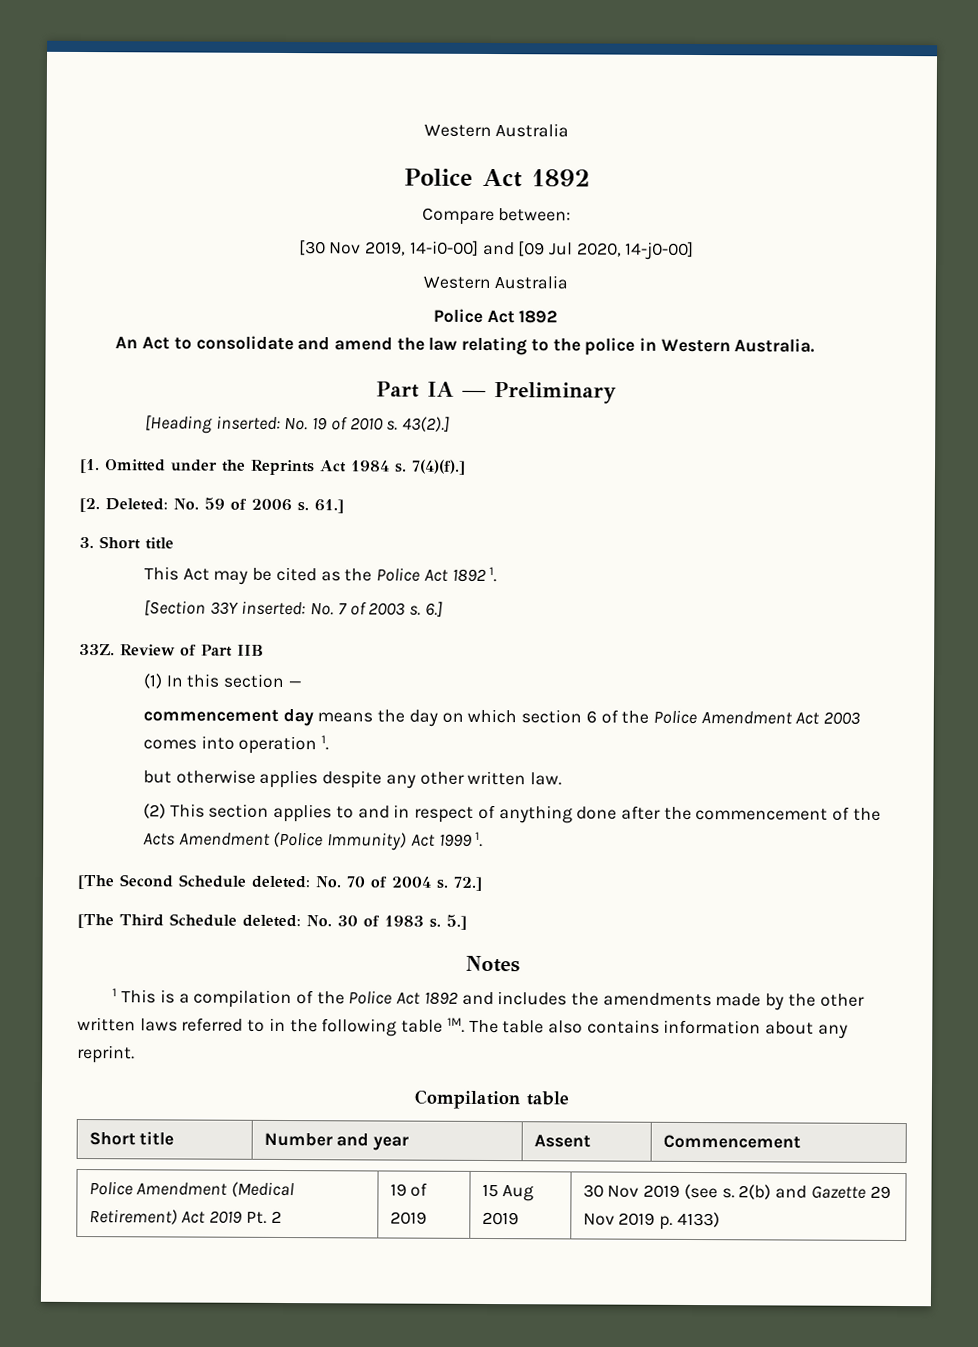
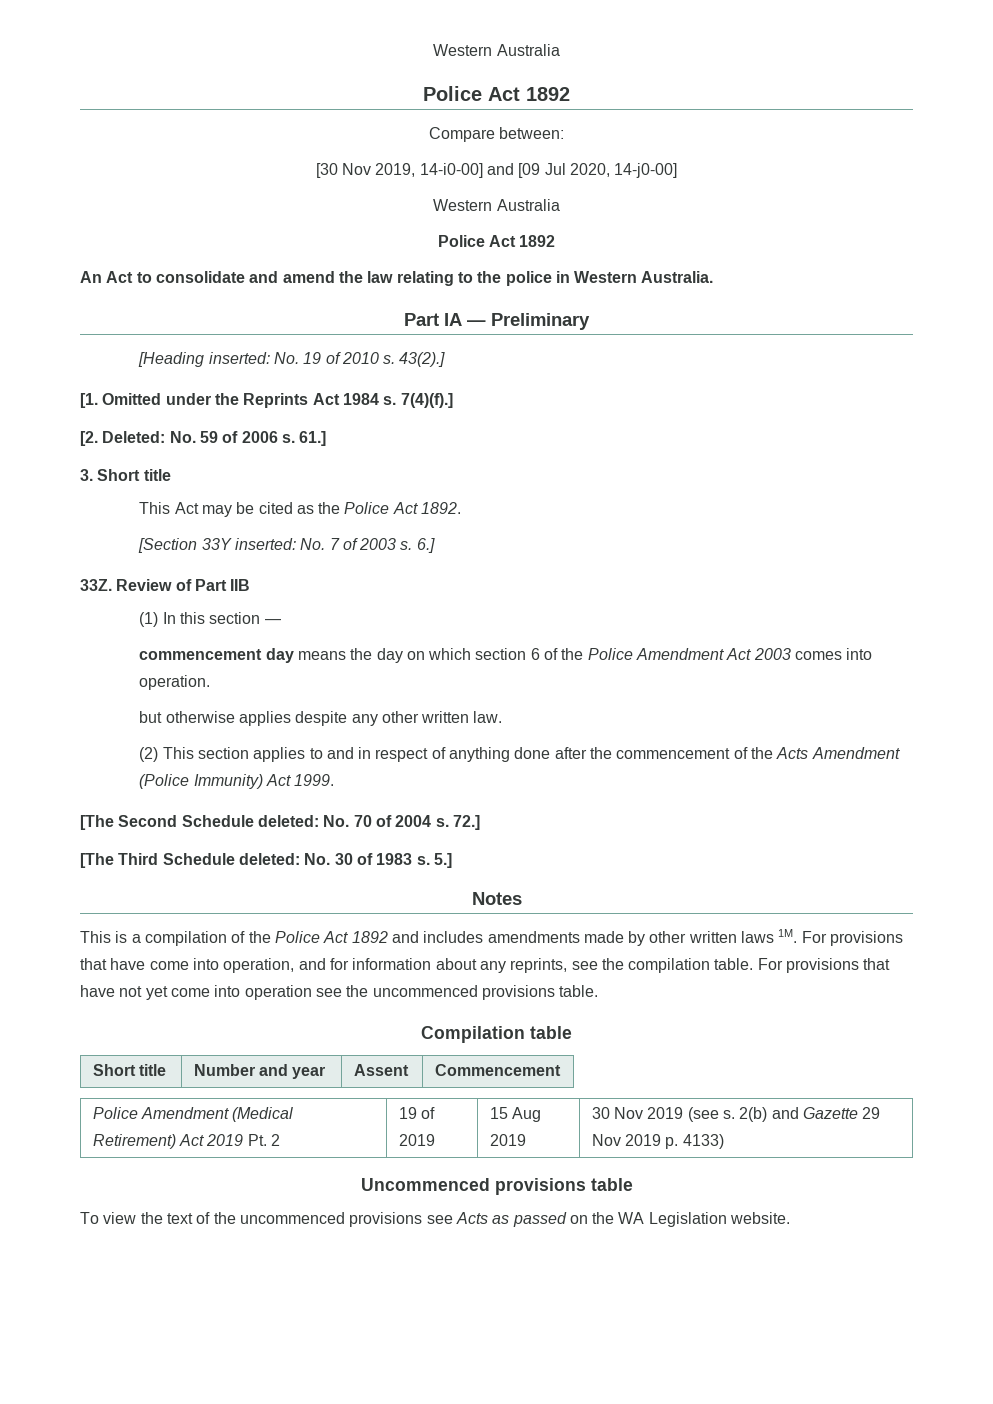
[451,567,498,583] 1892 1. -> [421,502,462,514] 1892.
[238,735,330,755] operation 1. -> [139,675,211,690] operation.
[438,831,484,847] 1999 1. -> [294,774,335,786] 1999.
[112,988,118,997] 1 -> (522, 898) none
[571,992,600,1006] the -> (484, 937) none
[787,993,816,1007] the -> (646, 938) none
[181,1017,848,1039] [77,1044,135,1064] referred to in the following table 1M. The table also contains information about any reprint. -> [778,929,904,946] [80,958,891,973] [80,985,599,1000] 1M. For provisions that have come into operation, and for information about any reprints, see the compilation table. For provisions that have not yet come into operation see the uncommenced provisions table.
(720, 1219) none -> [360,1178,633,1195] [80,1212,791,1227] // Uncommenced provisions table // To view the text of the uncommenced provisions see Acts as passed on the WA Legislation website.

